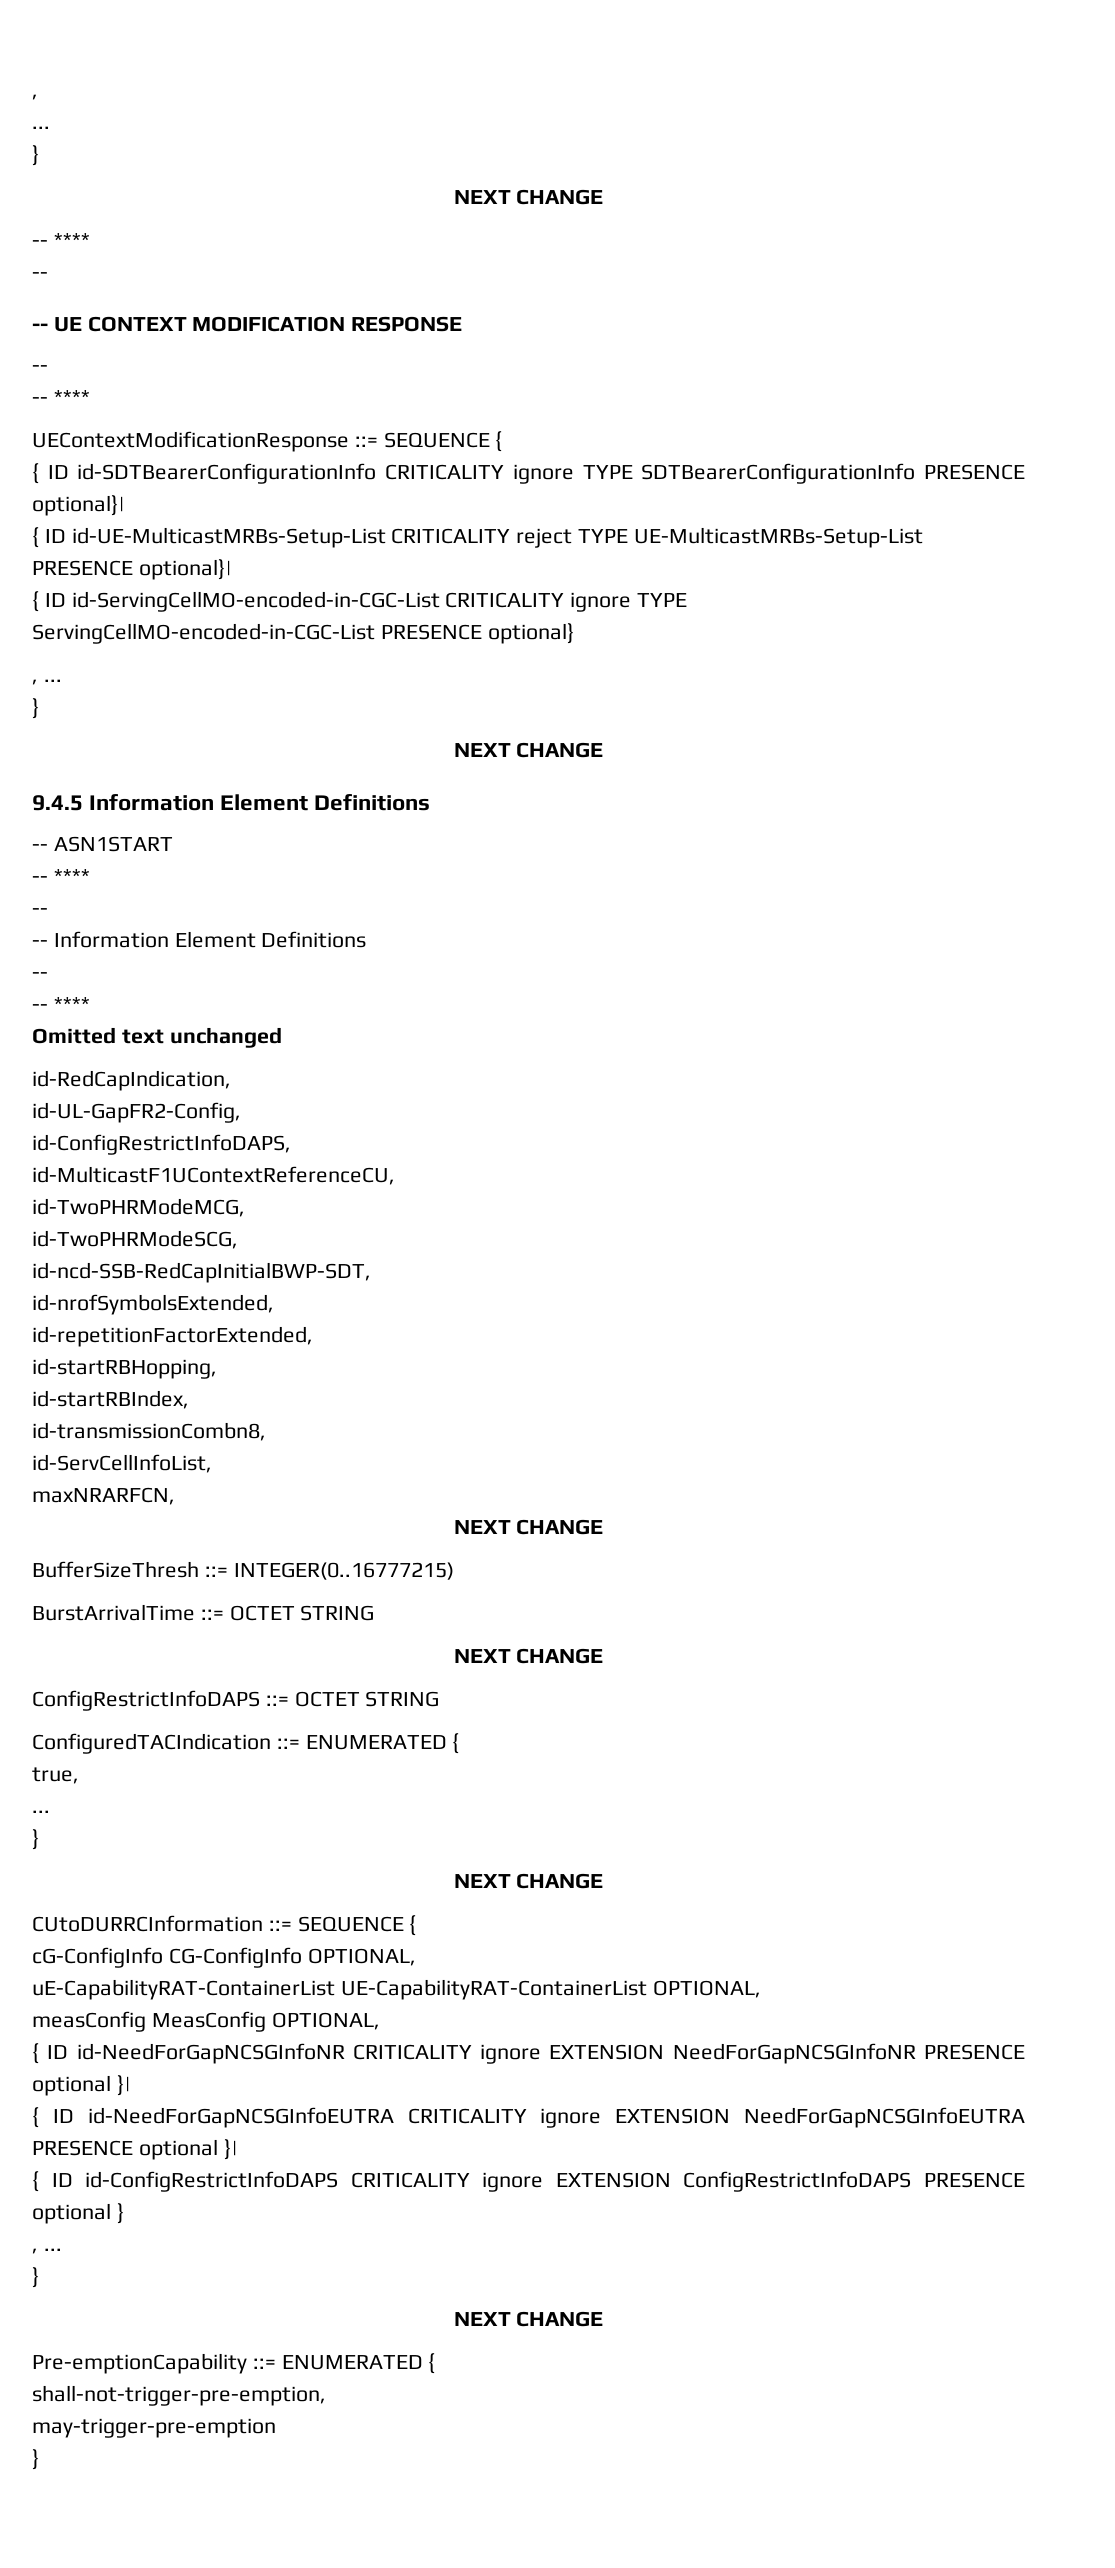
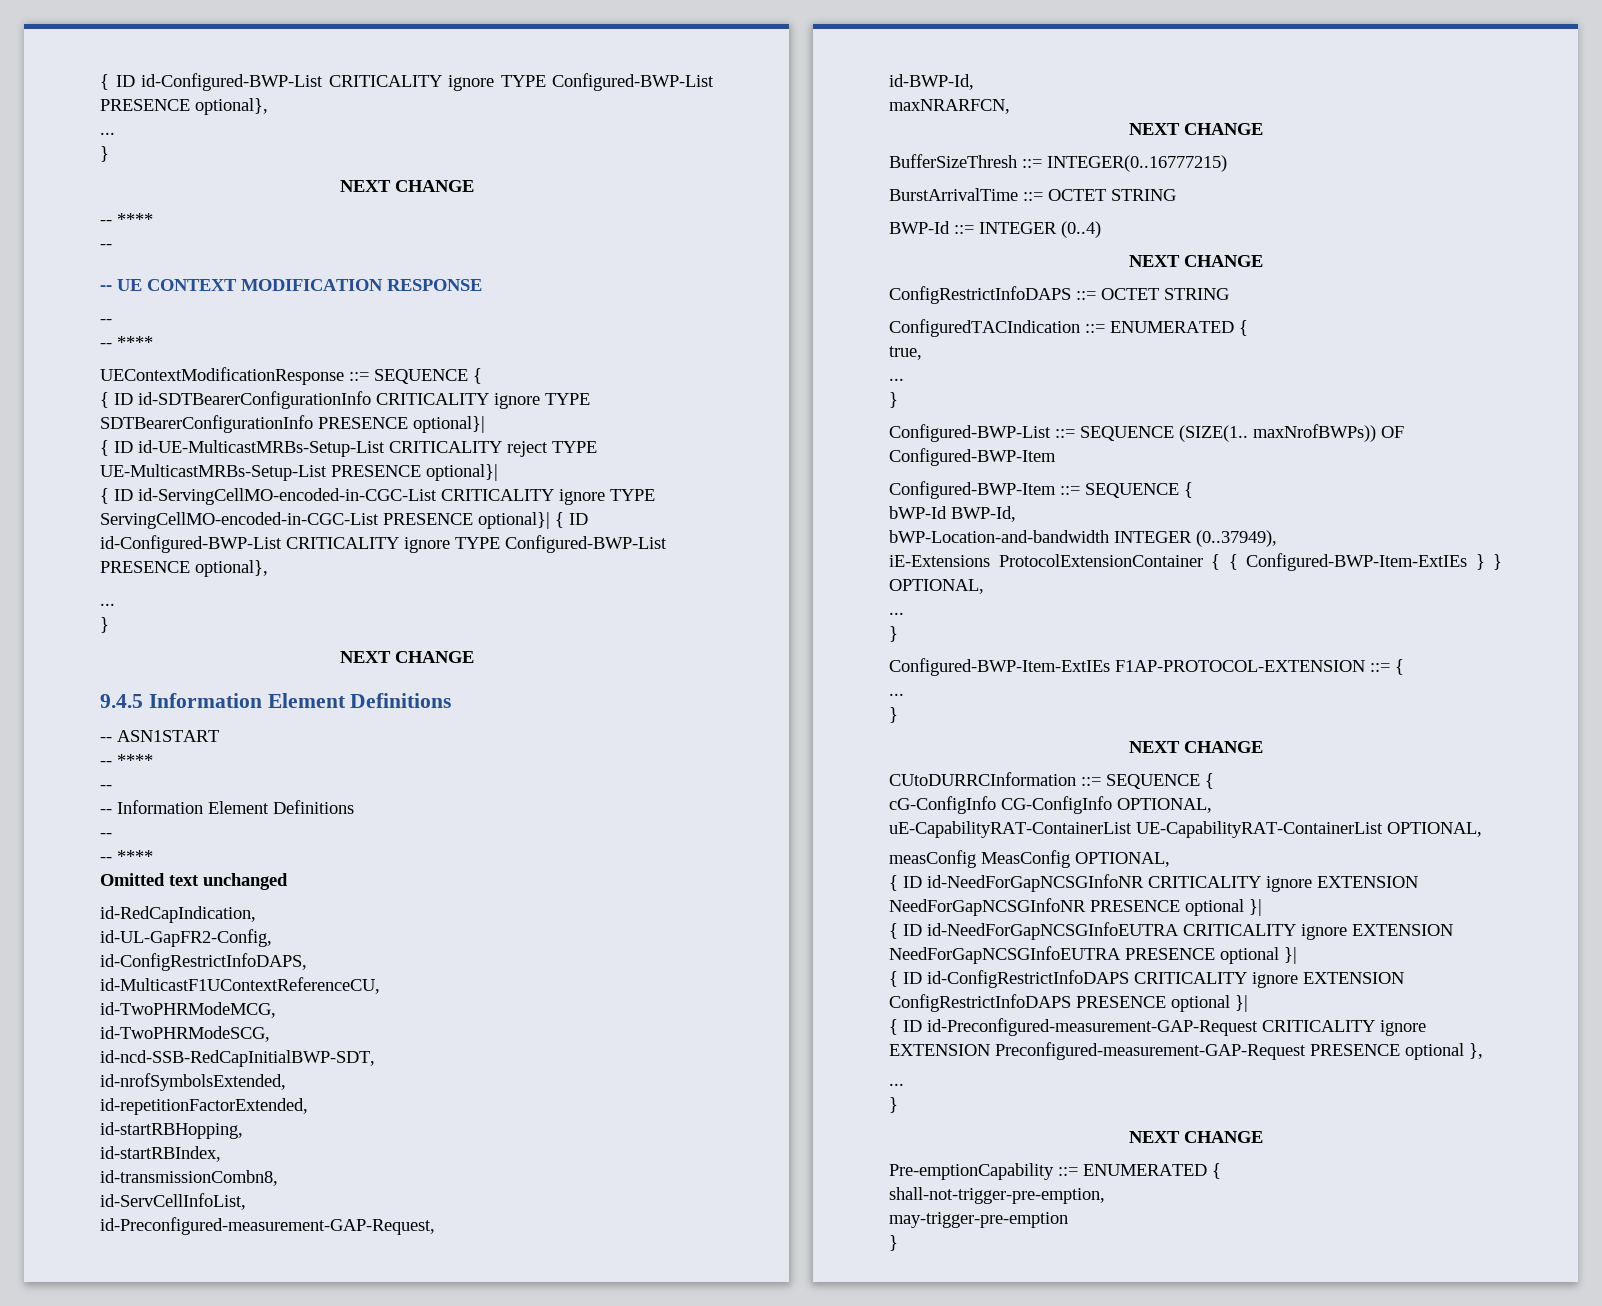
[32,94,38,100] , -> [100,73,714,91] [100,98,268,115] { ID id-Configured-BWP-List CRITICALITY ignore TYPE Configured-BWP-List PRESENCE optional},
[487,623,574,644] [32,679,38,685] optional} // , -> [478,512,588,529] [100,535,667,553] [100,560,268,577] optional}| { ID id-Configured-BWP-List CRITICALITY ignore TYPE Configured-BWP-List PRESENCE optional}, //
(212, 1463) none -> [100,1217,435,1235] [889,74,974,90] // id-Preconfigured-measurement-GAP-Request, // id-BWP-Id,
(375, 1613) none -> [889,221,1101,238] // BWP-Id ::= INTEGER (0..4)
(39, 1839) none -> [889,424,1404,442] [889,448,1056,466] [889,481,1193,499] [889,506,1016,522] [889,530,1277,547] [889,553,1502,571] [889,579,984,594] [889,612,904,615] [889,626,898,642] [889,658,1404,676] [889,693,904,696] [889,707,898,723] // Configured-BWP-List ::= SEQUENCE (SIZE(1.. maxNrofBWPs)) OF Configured-BWP-Item // Configured-BWP-Item ::= SEQUENCE { // bWP-Id BWP-Id, // bWP-Location-and-bandwidth INTEGER (0..37949), // iE-Extensions ProtocolExtensionContainer { { Configured-BWP-Item-ExtIEs } } OPTIONAL, // ... // } // Configured-BWP-Item-ExtIEs F1AP-PROTOCOL-EXTENSION ::= { // ... // }
[116,2203,124,2224] [32,2248,38,2254] } // , -> [1235,995,1248,1012] [889,1018,1426,1036] [889,1042,1483,1060] }| // { ID id-Preconfigured-measurement-GAP-Request CRITICALITY ignore EXTENSION Preconfigured-measurement-GAP-Request PRESENCE optional }, //

